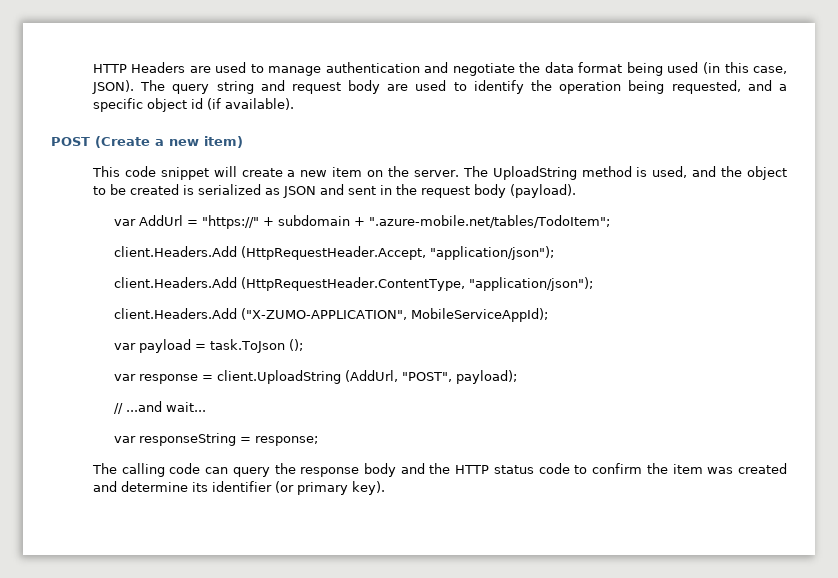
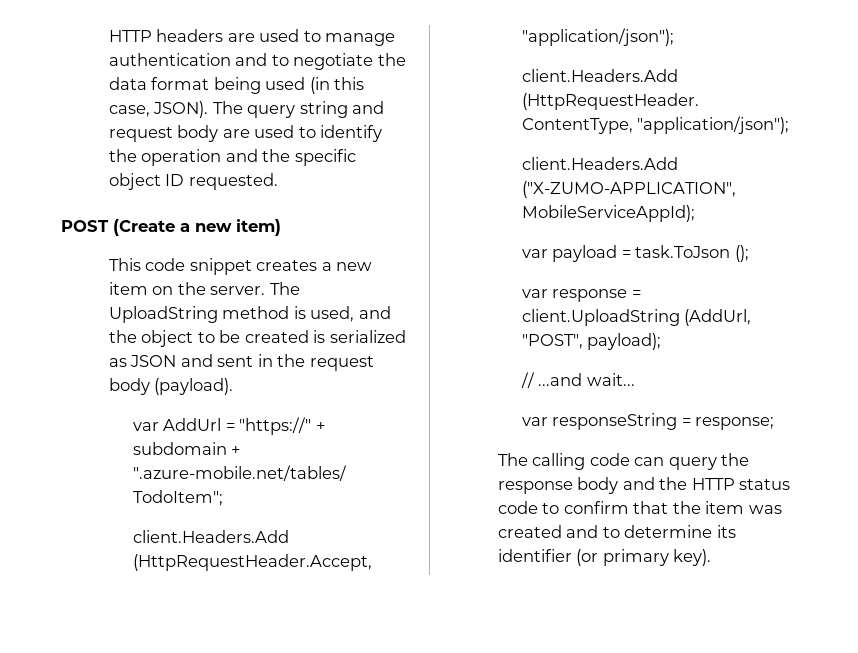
[92,62,186,73] HTTP Headers -> [108,29,224,42] HTTP headers
(449, 67) none -> [271,55,289,66] to
[628,80,787,94] [92,98,294,112] being requested, and a specific object id (if available). -> [225,149,356,166] [108,173,278,190] and the specific object ID requested.
[213,166,283,177] will create -> [256,260,318,271] creates
(643, 468) none -> [633,501,669,514] that
(117, 486) none -> [602,527,620,538] to

